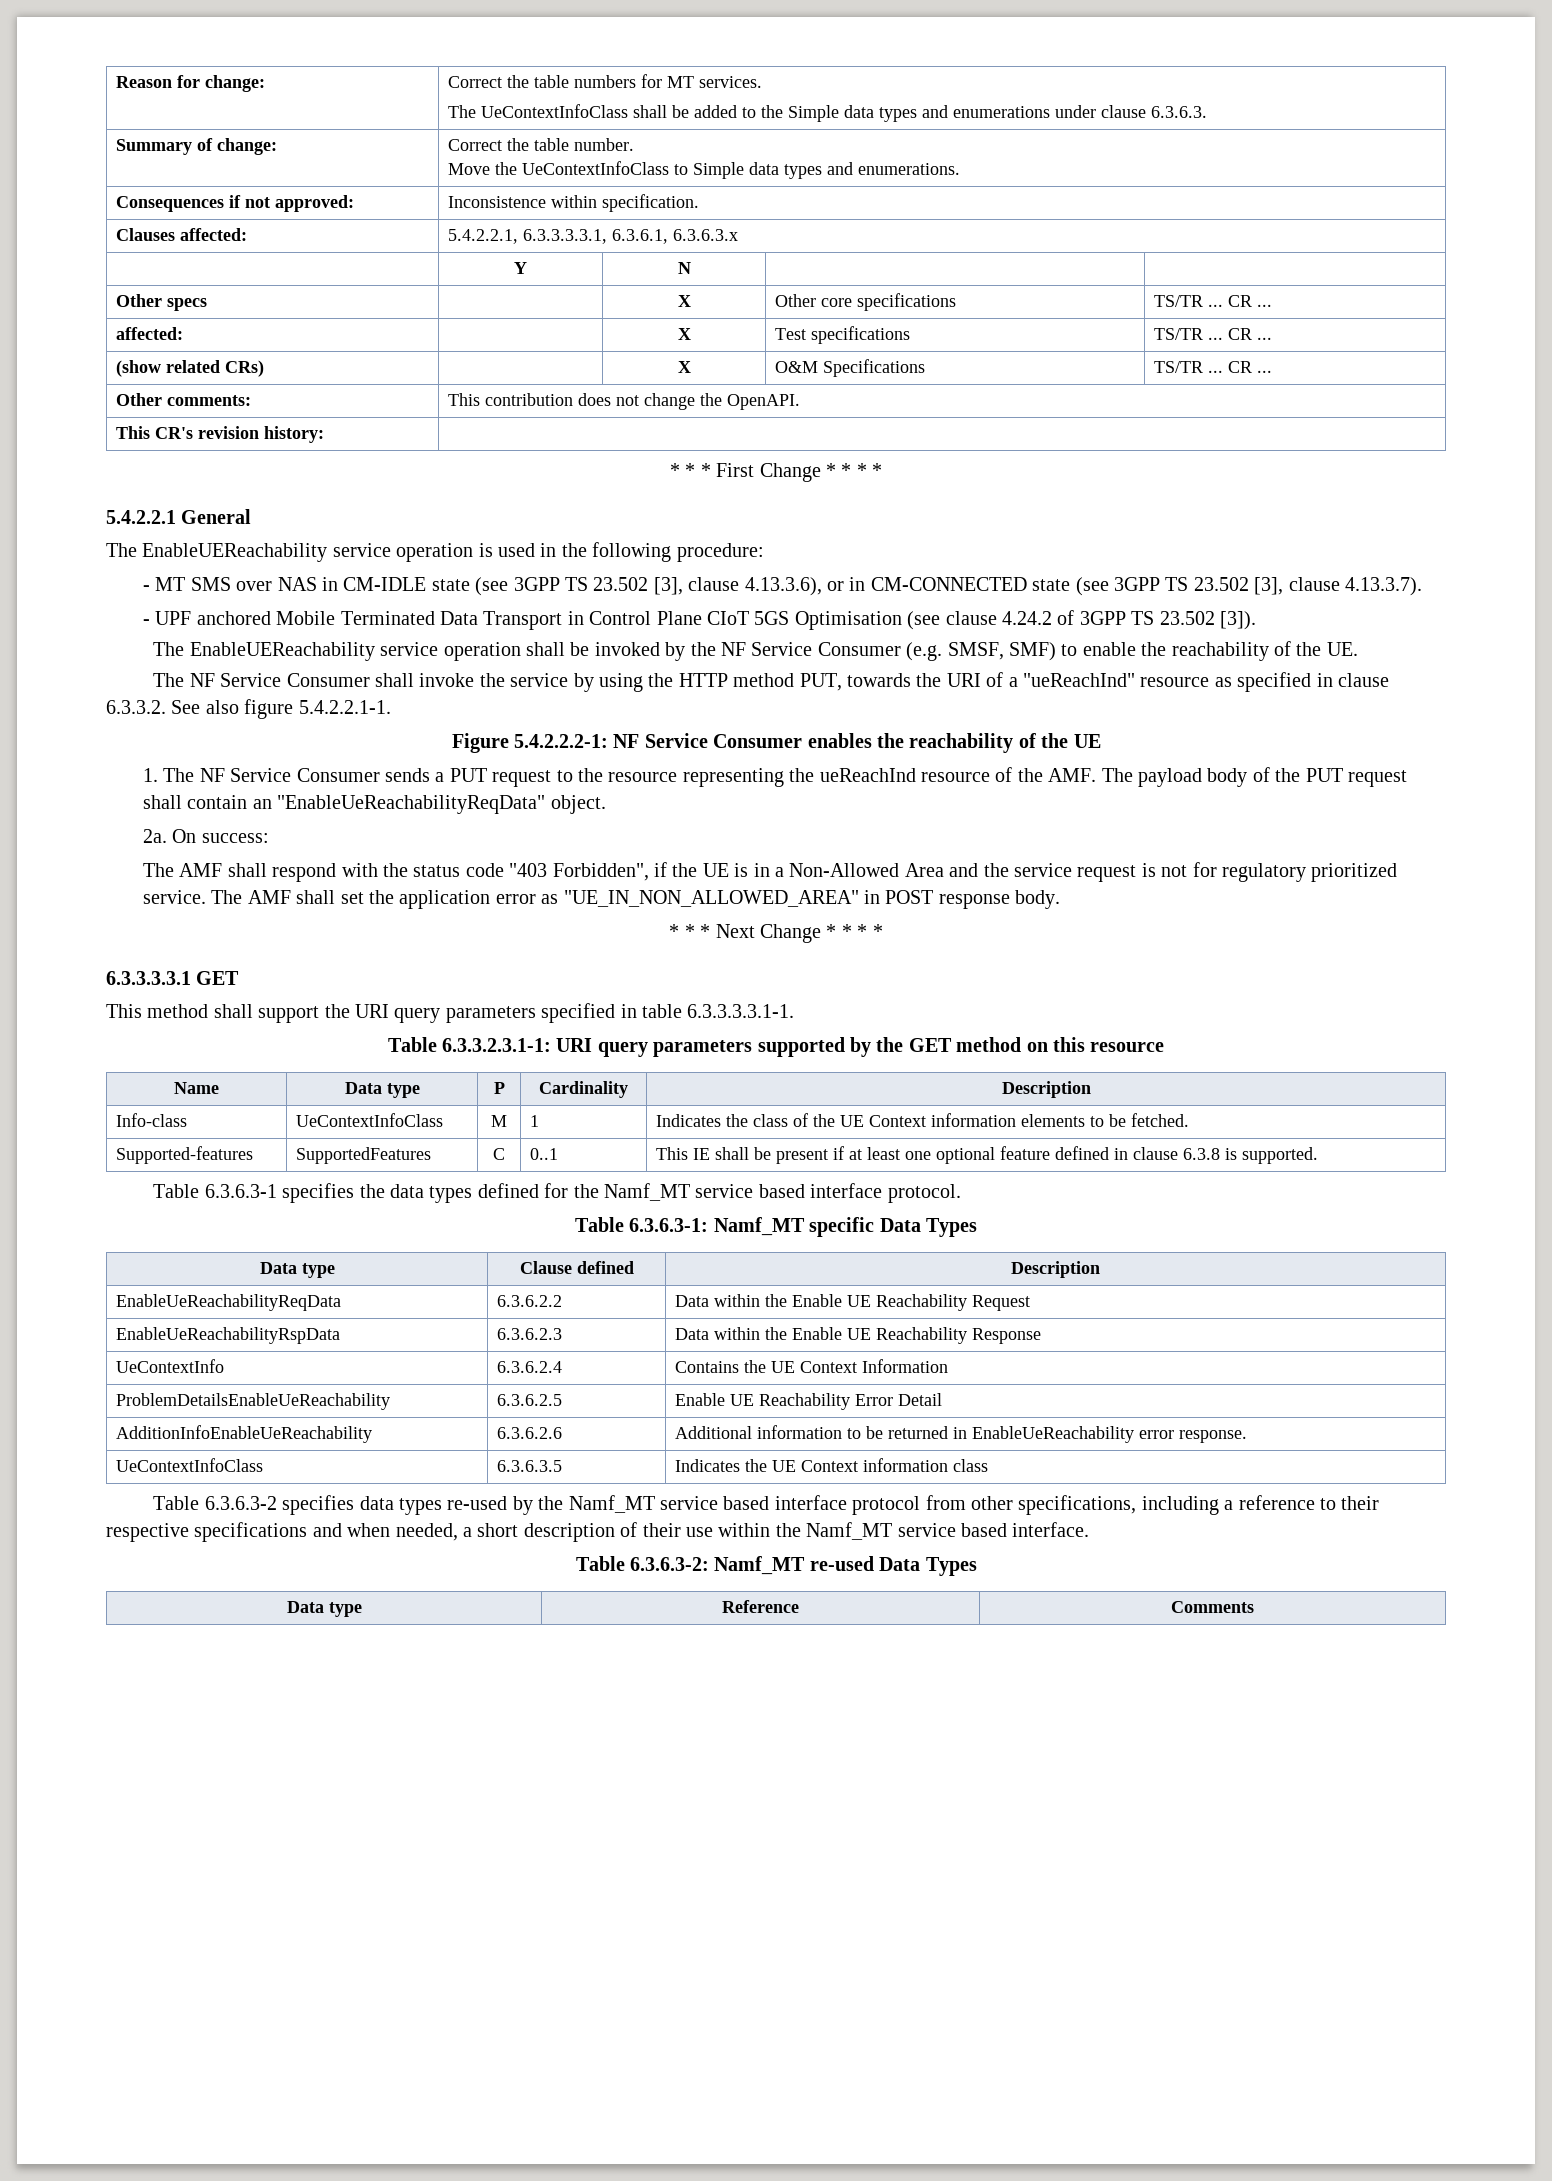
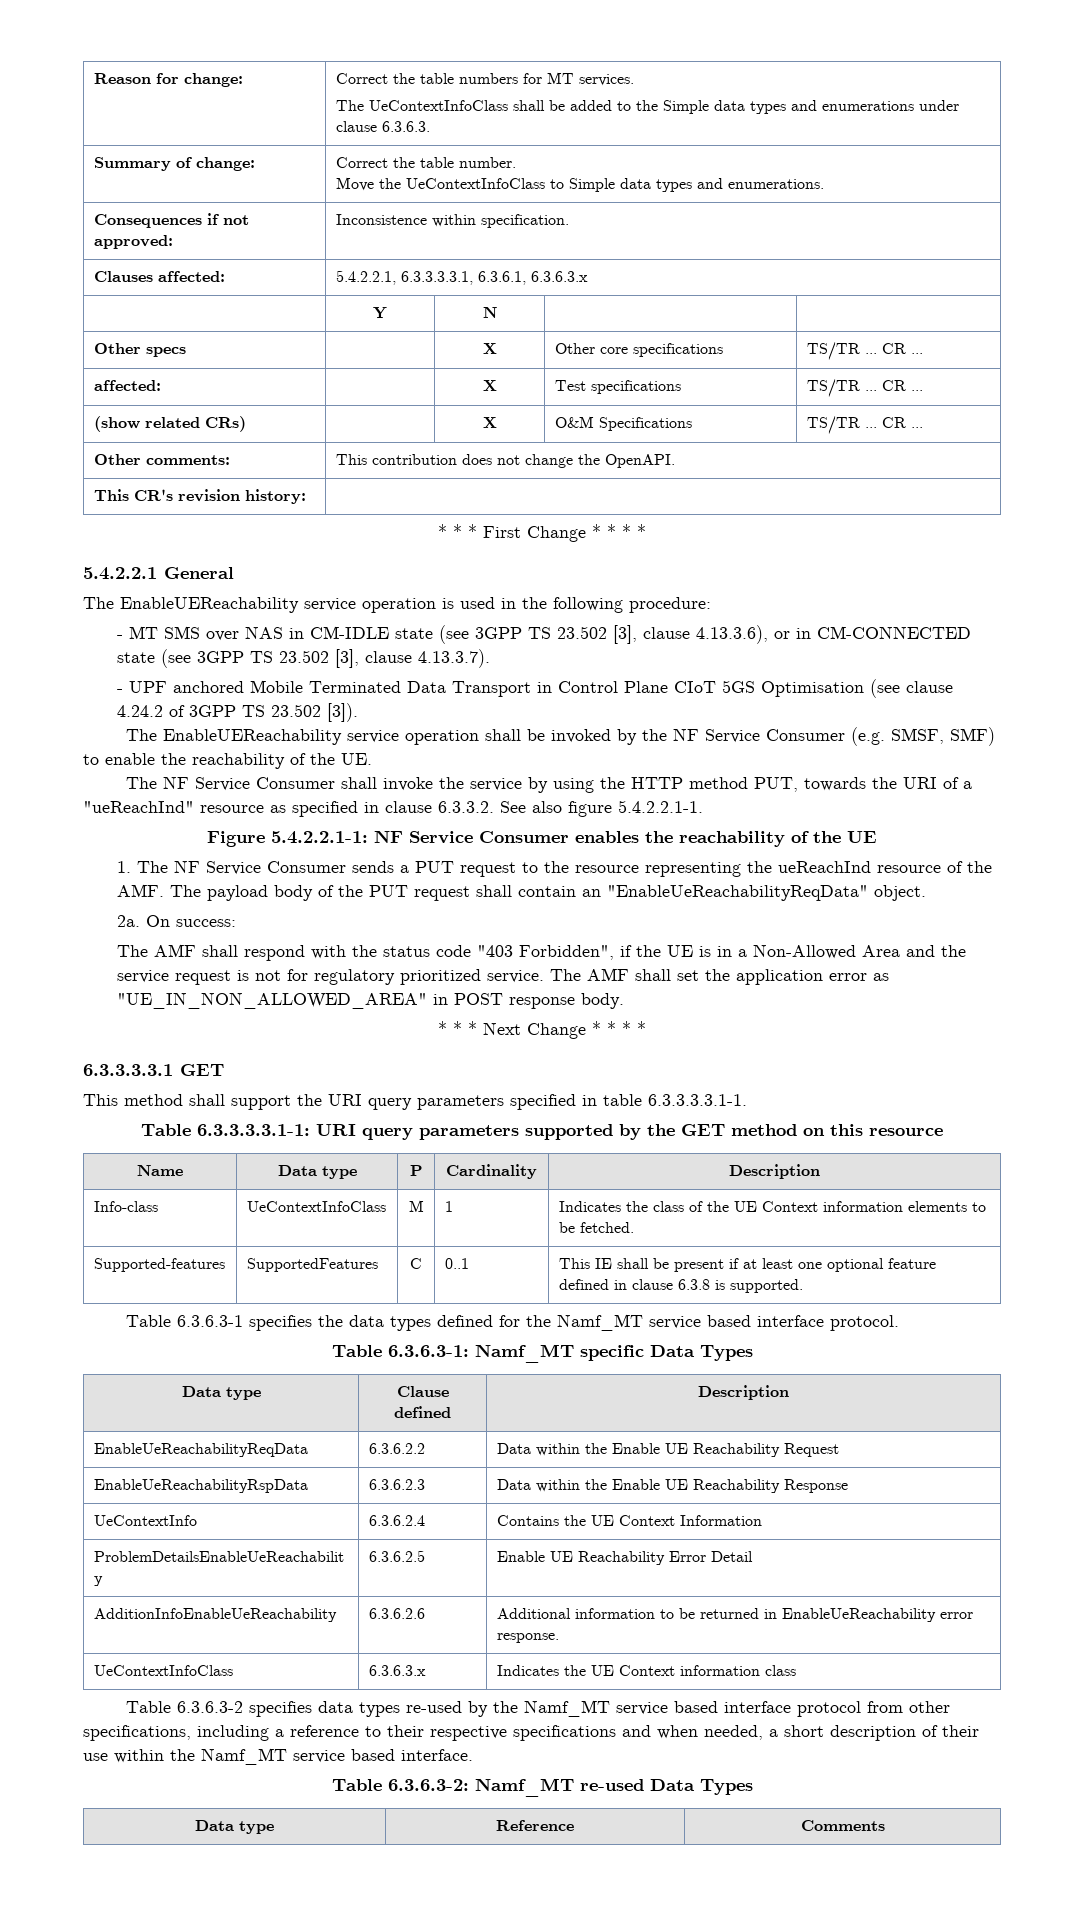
[513,734,608,748] 5.4.2.2.2-1: -> [271,831,368,844] 5.4.2.2.1-1:
[441,1038,551,1052] 6.3.3.2.3.1-1: -> [197,1124,310,1136] 6.3.3.3.3.1-1:
[497,1460,563,1472] 6.3.6.3.5 -> [368,1665,426,1676] 6.3.6.3.x

